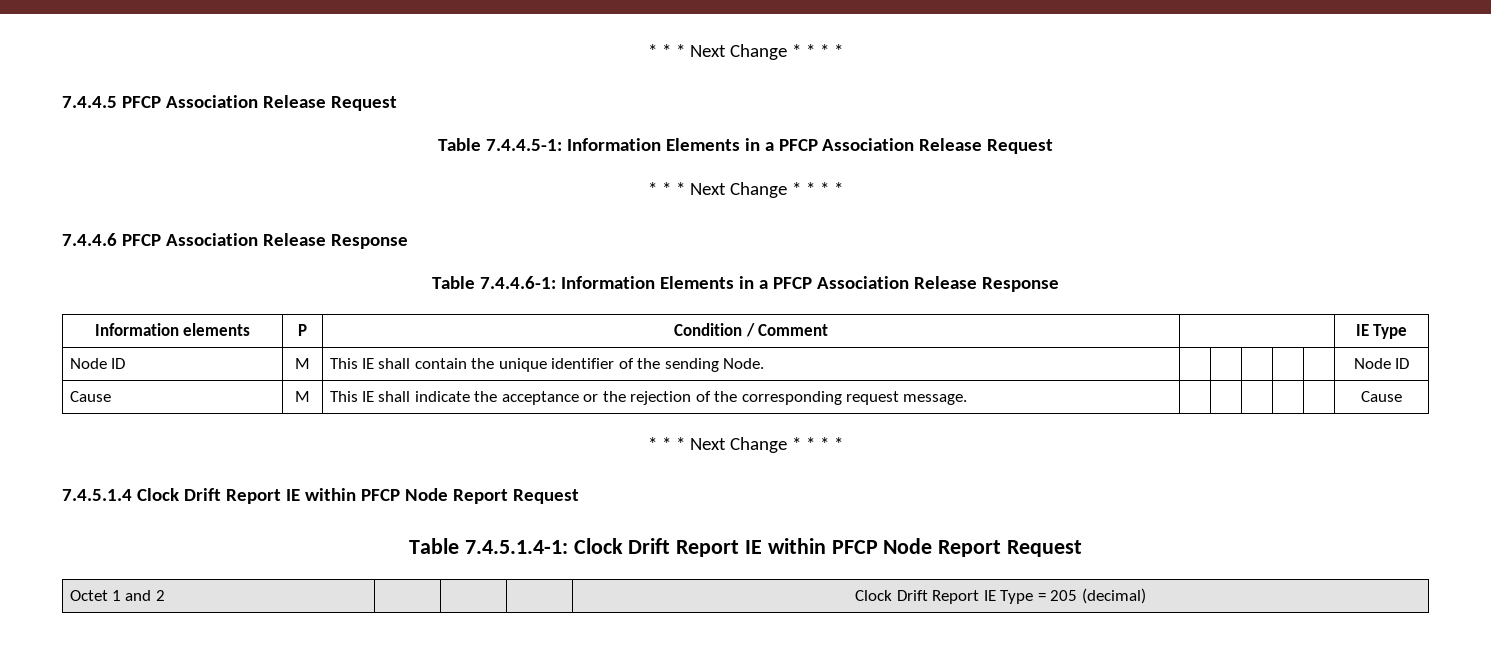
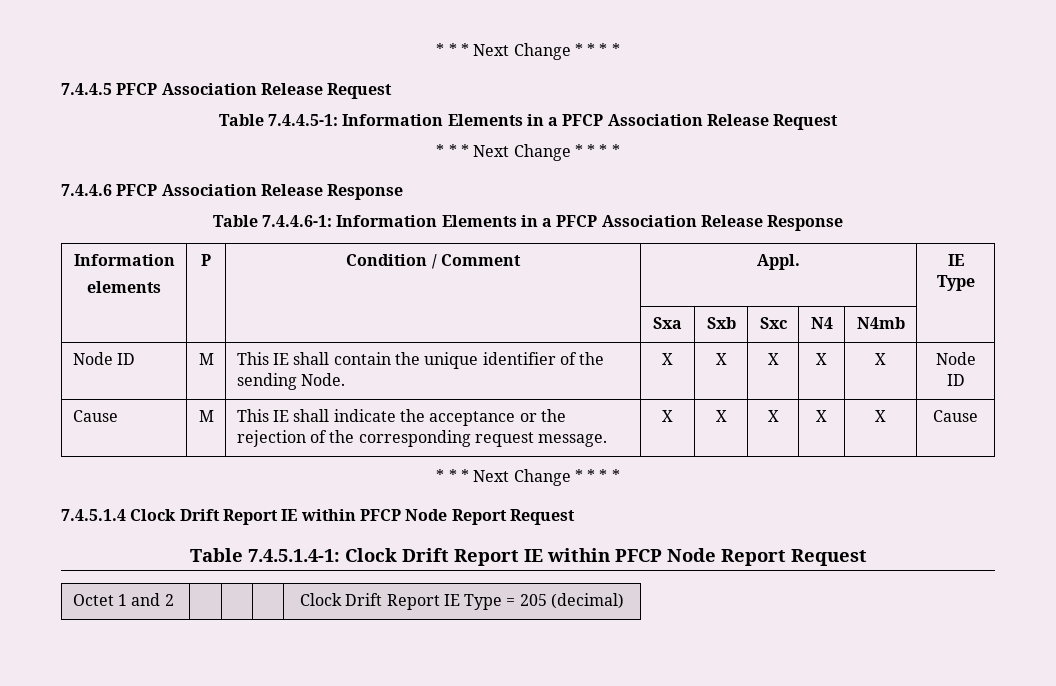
(179, 329) none -> (175, 260) //
[1355,324,1408,339] | IE Type -> [757,254,800,270] [947,254,964,266] [936,275,975,291] [653,317,682,329] [706,317,736,329] [759,317,787,329] [810,317,833,329] [856,317,905,329] Appl. | IE Type // | | | Sxa | Sxb | Sxc | N4 | N4mb |
(765, 363) | | | | -> [662,353,673,365] [715,353,727,365] [767,353,779,365] [816,353,827,365] [875,353,886,365] X | X | X | X | X
(968, 399) | | | | -> [662,410,673,422] [715,410,727,422] [767,410,779,422] [816,410,827,422] [875,410,886,422] X | X | X | X | X

